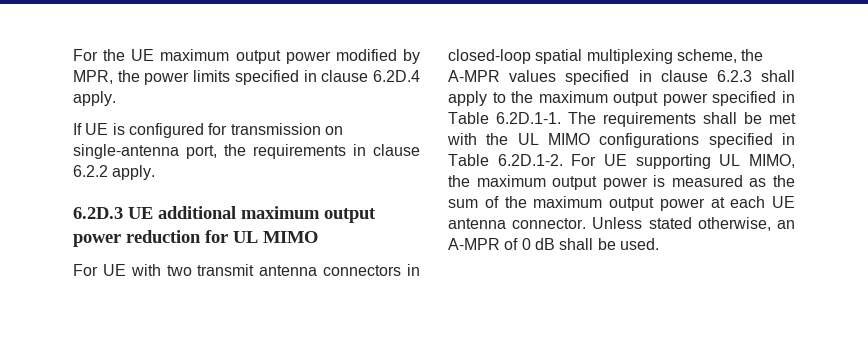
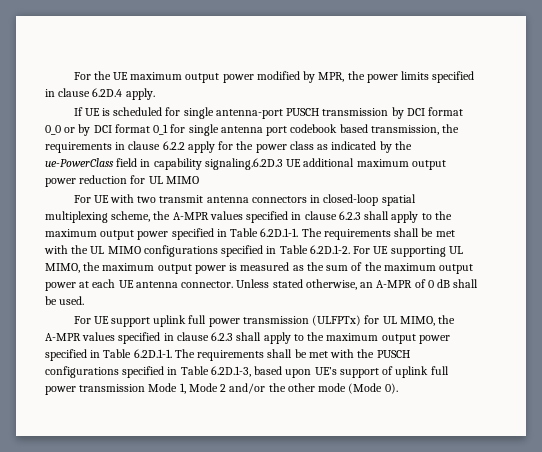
[128,123,343,138] [73,144,217,159] configured for transmission on single-antenna port, -> [113,107,464,119] [45,124,439,136] scheduled for single antenna-port PUSCH transmission by DCI format 0_0 or by DCI format 0_1 for single antenna port codebook based transmission,
[112,165,156,180] [73,207,123,219] apply. // 6.2D.3 -> [187,141,412,153] [45,158,283,170] apply for the power class as indicated by the ue-PowerClass field in capability signaling.6.2D.3
(659, 244) none -> [73,315,456,327] [45,332,450,344] [45,349,410,361] [45,366,449,378] [45,383,398,395] // For UE support uplink full power transmission (ULFPTx) for UL MIMO, the A-MPR values specified in clause 6.2.3 shall apply to the maximum output power specified in Table 6.2D.1-1. The requirements shall be met with the PUSCH configurations specified in Table 6.2D.1-3, based upon UE’s support of uplink full power transmission Mode 1, Mode 2 and/or the other mode (Mode 0).

